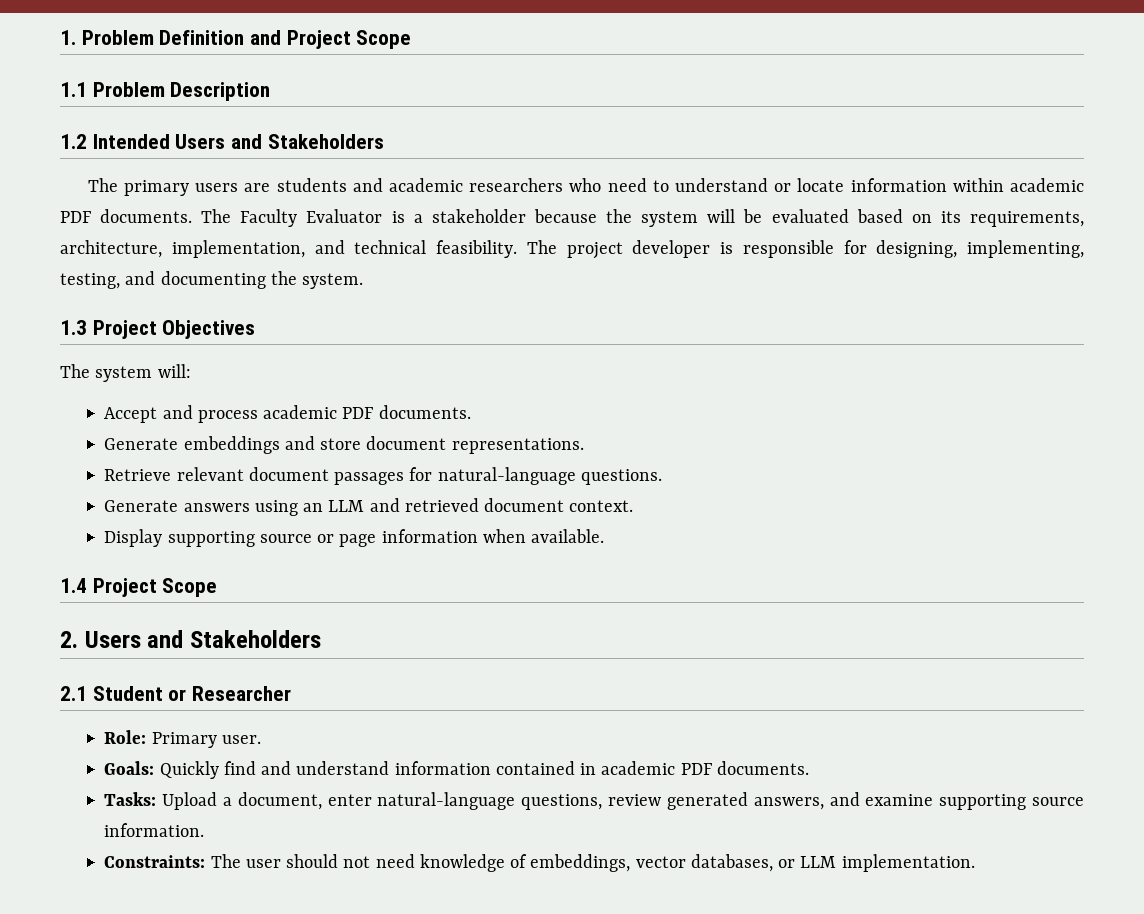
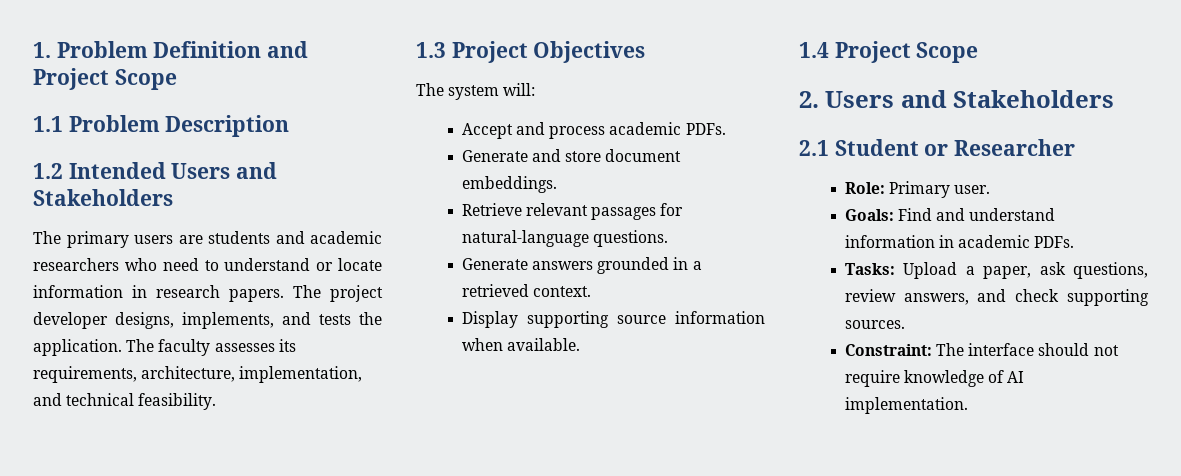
[952,178,1084,192] [60,209,932,227] within academic PDF documents. The Faculty Evaluator is a stakeholder because the system will be evaluated based on -> [132,285,383,302] [33,312,382,329] [33,339,275,356] in research papers. The project developer designs, implements, and tests the application. The faculty assesses
[526,240,1084,259] [60,271,364,289] The project developer is responsible for designing, implementing, testing, and documenting the system. -> (217, 401) none
[342,405,471,419] [104,436,280,454] PDF documents. // Generate embeddings -> [685,123,726,135] [461,150,528,162] PDFs. // Generate
[451,438,584,454] representations. -> [461,176,557,193] embeddings.
[248,467,329,481] document -> (589, 209) none
[254,498,565,516] using an LLM and retrieved document -> [597,257,702,274] [461,284,529,297] grounded in a retrieved
[317,534,377,547] or page -> (666, 319) none
[159,761,256,779] Quickly find -> [898,208,933,221] Find
[495,761,575,775] contained -> (935, 241) none
[680,761,809,775] PDF documents. -> [1034,236,1075,248] PDFs.
[237,792,516,810] document, enter natural-language -> [983,262,1066,279] paper, ask
[666,792,748,810] generated -> (896, 295) none
[865,794,1085,810] [104,823,205,837] [104,854,281,868] examine supporting source information. // Constraints: The user -> [1015,289,1149,306] [844,320,905,329] [844,343,1035,356] check supporting sources. // Constraint: The interface
[375,854,415,868] need -> [844,370,900,387] require
[530,854,837,872] embeddings, vector databases, or LLM -> [1007,371,1025,383] AI

